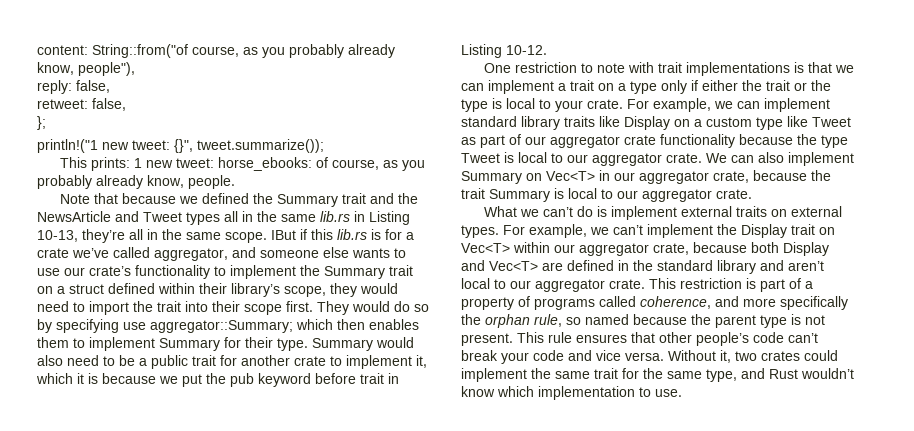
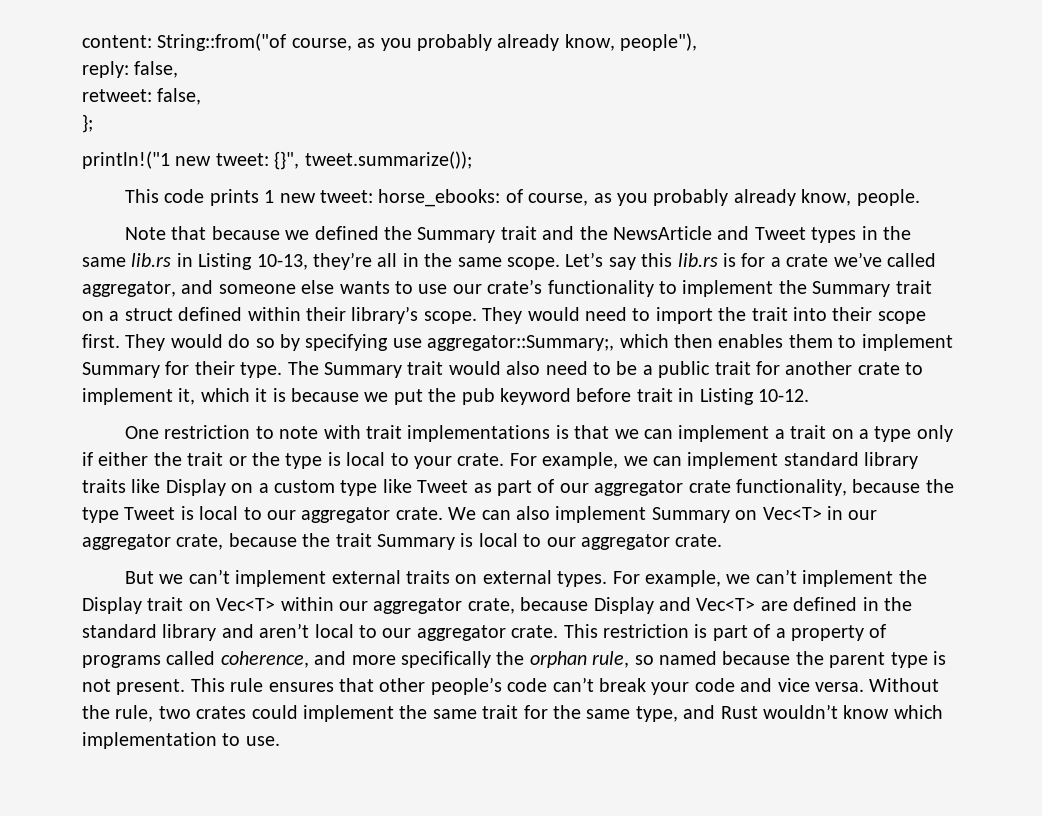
[90,157,130,171] prints: -> [164,189,259,206] code prints
[224,211,238,222] all -> (857, 235) none
[271,229,307,240] IBut if -> [565,252,636,270] Let’s say
[284,283,357,297] scope, they -> [423,307,523,324] scope. They
[150,320,293,333] aggregator::Summary; -> [427,335,615,351] aggregator::Summary;,
[312,338,373,351] Summary -> [287,361,444,378] The Summary trait
[660,134,735,148] functionality -> [735,479,847,496] functionality,
[483,206,607,217] What we can’t do is -> [124,569,230,584] But we can’t
[751,242,779,253] both -> (589, 604) none
[720,350,731,363] it, -> [82,705,154,722] the rule,

